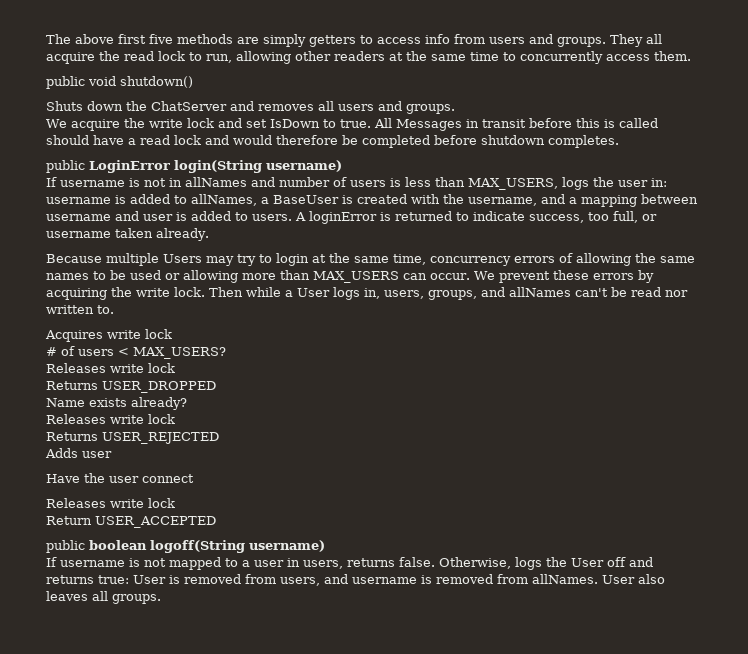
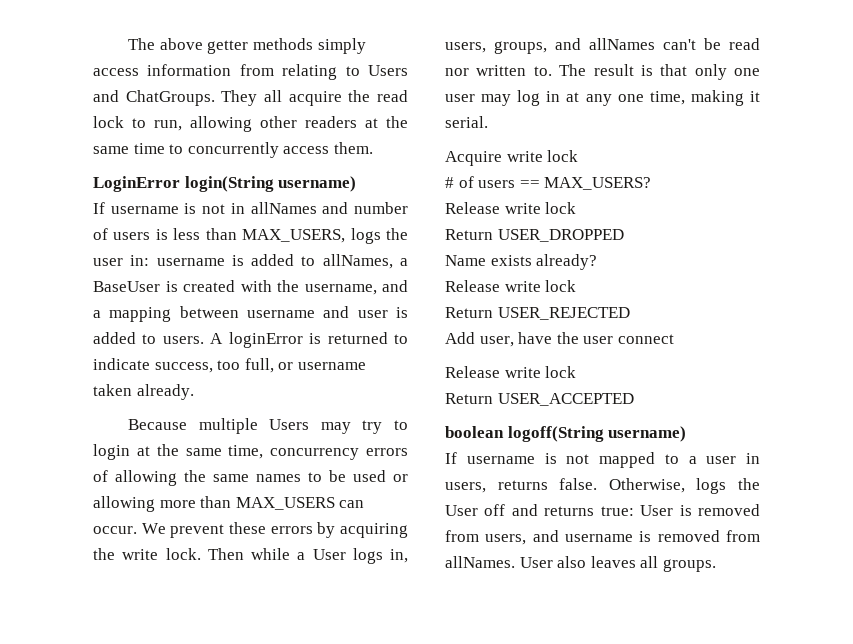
[118,34,606,47] first five methods are simply getters to access info from users and groups. -> [207,38,366,54] [93,64,408,80] [93,90,215,106] getter methods simply access information from relating to Users and ChatGroups.
[46,76,193,89] [46,101,455,114] [46,118,658,131] [46,135,619,148] [46,160,85,173] public void shutdown() // Shuts down the ChatServer and removes all users and groups. // We acquire the write lock and set IsDown to true. All Messages in transit before this is called should have a read lock and would therefore be completed before shutdown completes. // public -> (373, 148) none
[45,330,103,342] // Acquires -> [559,64,760,80] [445,90,760,106] [445,116,488,128] [445,151,502,166] The result is that only one user may log in at any one time, making it serial. // Acquire
[118,348,129,356] < -> [519,180,540,188] ==
[46,363,175,373] [46,381,98,390] Releases write lock // Returns -> [445,202,577,214] [445,229,493,240] Release write lock // Return
[46,414,175,424] [46,432,98,441] Releases write lock // Returns -> [445,280,577,292] [445,307,493,318] Release write lock // Return
[45,448,112,458] [46,474,80,483] Adds user // Have -> [445,332,553,347] Add user, have
[46,498,106,508] Releases -> [445,366,500,378] Release
[46,540,85,553] public -> (634, 399) none

